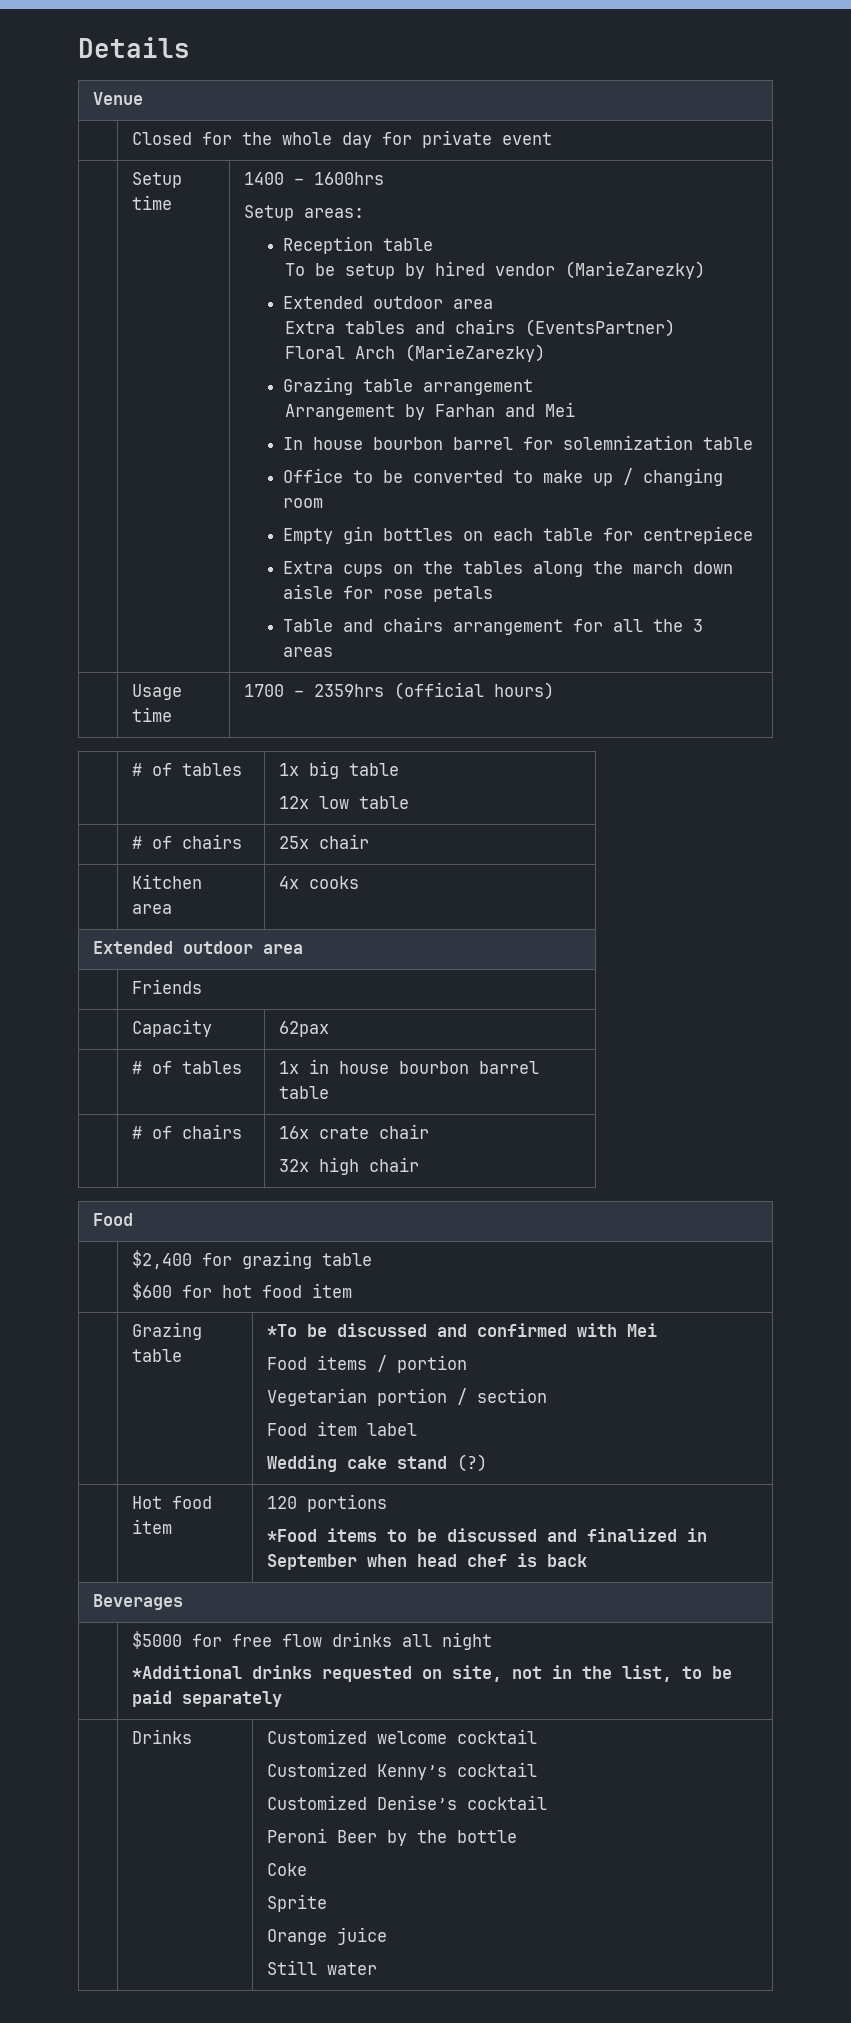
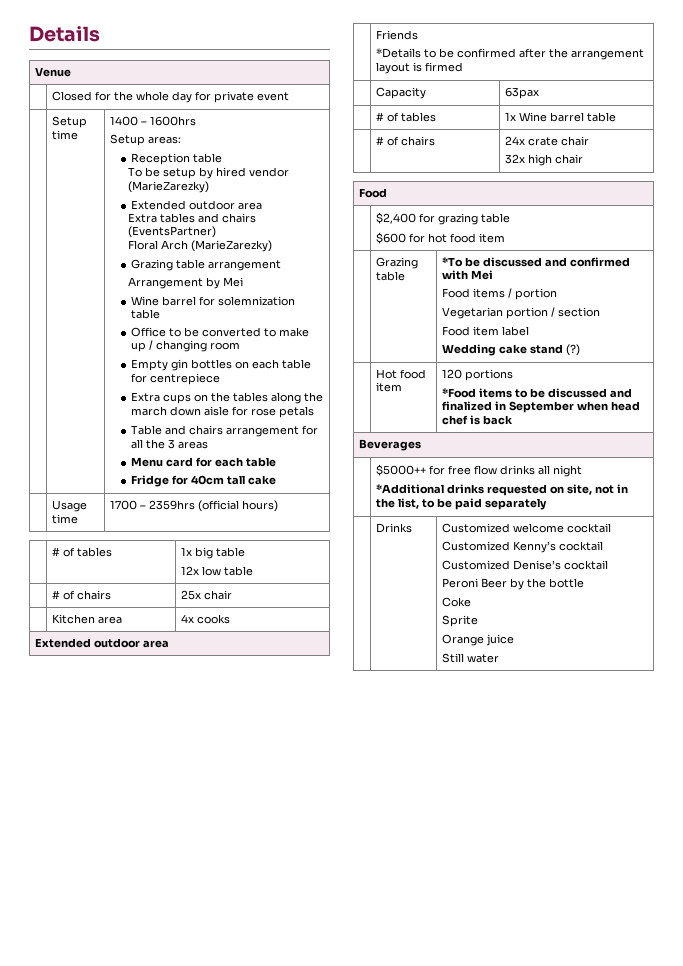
[434,402,575,417] [282,437,443,450] Farhan and Mei // In house bourbon -> [223,277,244,287] [131,296,160,306] Mei // Wine
(333, 652) none -> [131,457,277,467] [131,475,277,487] // Menu card for each table // Fridge for 40cm tall cake
(202, 986) none -> [375,48,644,60] [375,62,463,74] // *Details to be confirmed after the arrangement layout is firmed
[278,1021,329,1037] [131,1061,242,1074] [278,1059,469,1074] 62pax // | # of tables | 1x in house bourbon -> [504,87,539,99] [375,112,436,122] [504,112,547,122] 63pax // | # of tables | 1x Wine
[278,1126,309,1139] 16x -> [504,136,525,145] 24x
[131,1631,182,1649] $5000 -> [375,464,426,476] $5000++

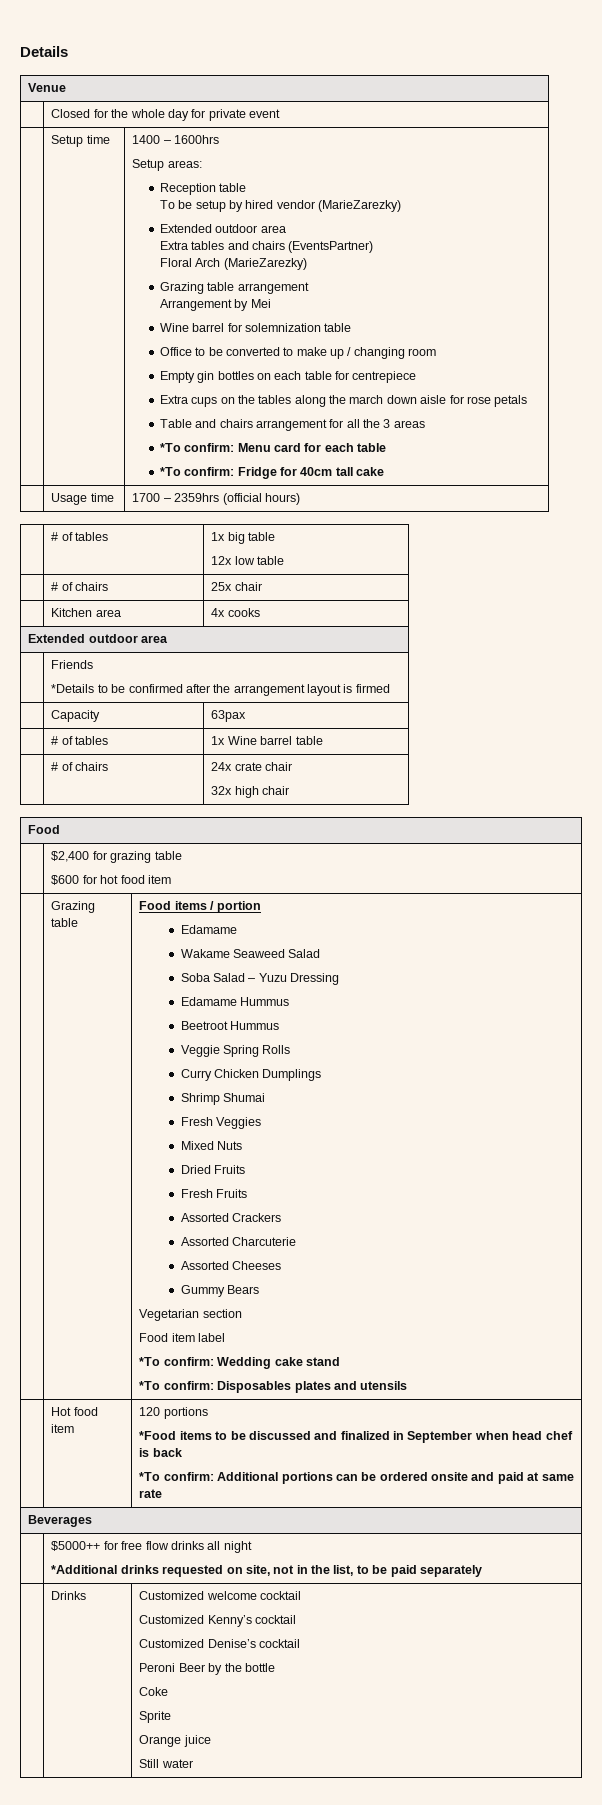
(209, 445) none -> [159,443,235,452] *To confirm:
(277, 462) none -> [159,467,235,476] *To confirm:
[441,257,630,267] [441,270,493,280] [441,288,557,300] *To be discussed and confirmed with Mei // Food items / portion -> [139,901,261,913] [180,925,237,934] [180,949,321,958] [180,973,340,985] [180,997,289,1006] [180,1021,279,1030] [180,1045,291,1057] [180,1069,322,1081] [180,1093,265,1105] [180,1117,261,1129] [180,1141,242,1150] [180,1165,245,1174] [180,1189,247,1198] [180,1213,281,1222] [180,1237,296,1246] [180,1261,281,1270] [180,1285,259,1297] Food items / portion // Edamame // Wakame Seaweed Salad // Soba Salad – Yuzu Dressing // Edamame Hummus // Beetroot Hummus // Veggie Spring Rolls // Curry Chicken Dumplings // Shrimp Shumai // Fresh Veggies // Mixed Nuts // Dried Fruits // Fresh Fruits // Assorted Crackers // Assorted Charcuterie // Assorted Cheeses // Gummy Bears
[505,307,555,319] portion / -> (200, 1315) none
(529, 331) none -> [139,1357,214,1366] *To confirm:
[565,344,580,356] (?) -> [139,1381,408,1393] // *To confirm: Disposables plates and utensils
(513, 420) none -> [139,1472,574,1484] [139,1489,163,1498] // *To confirm: Additional portions can be ordered onsite and paid at same rate

